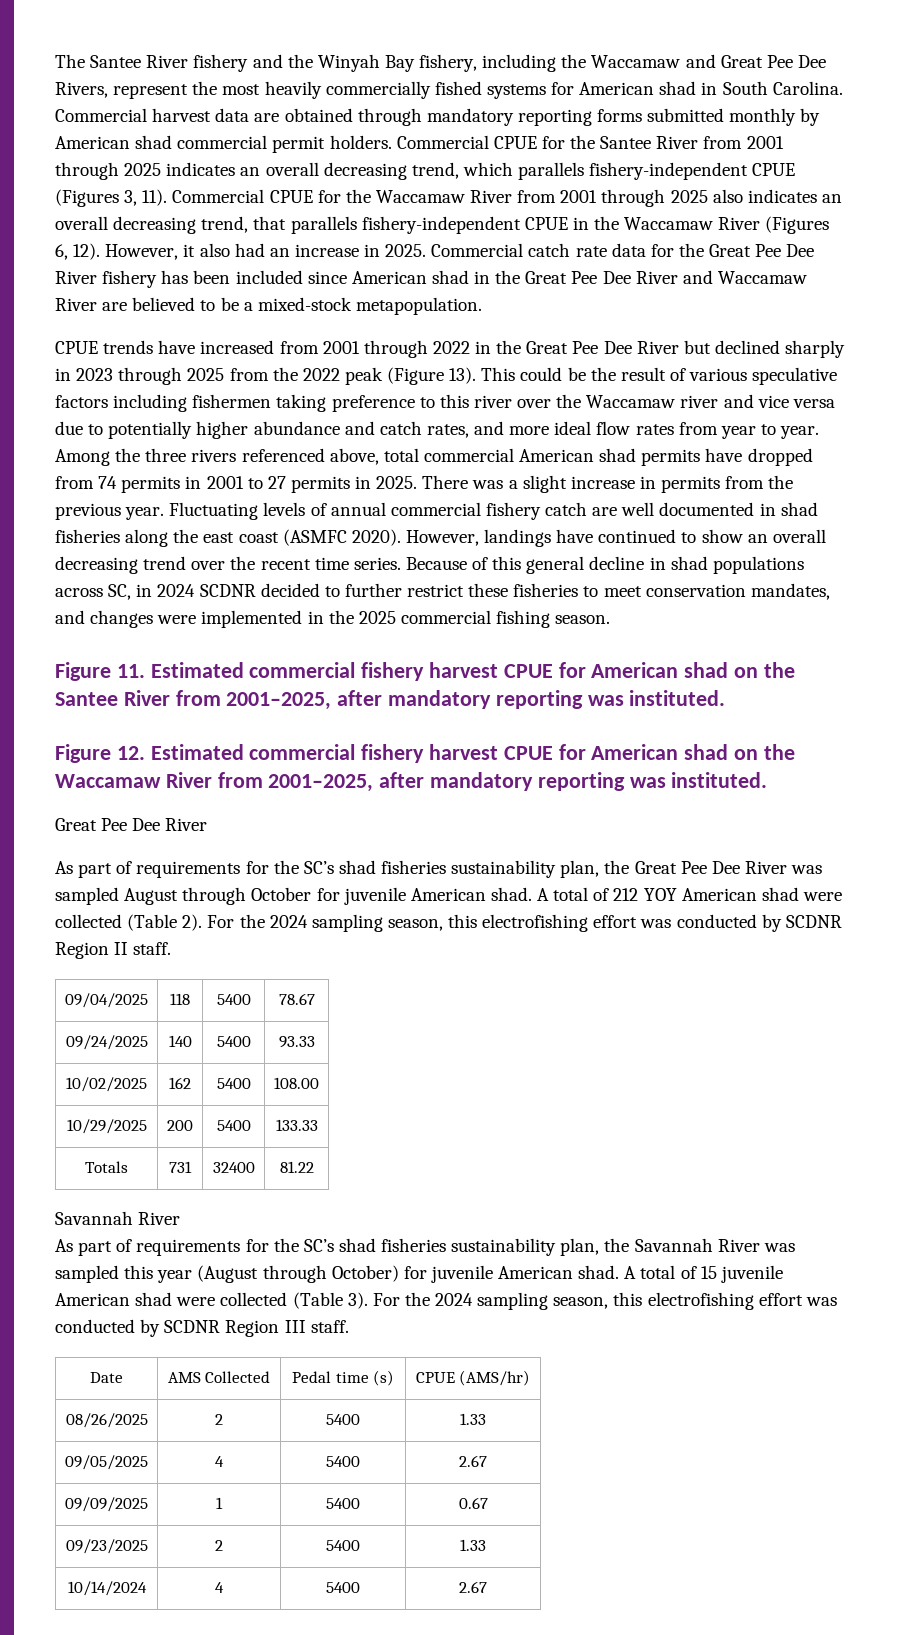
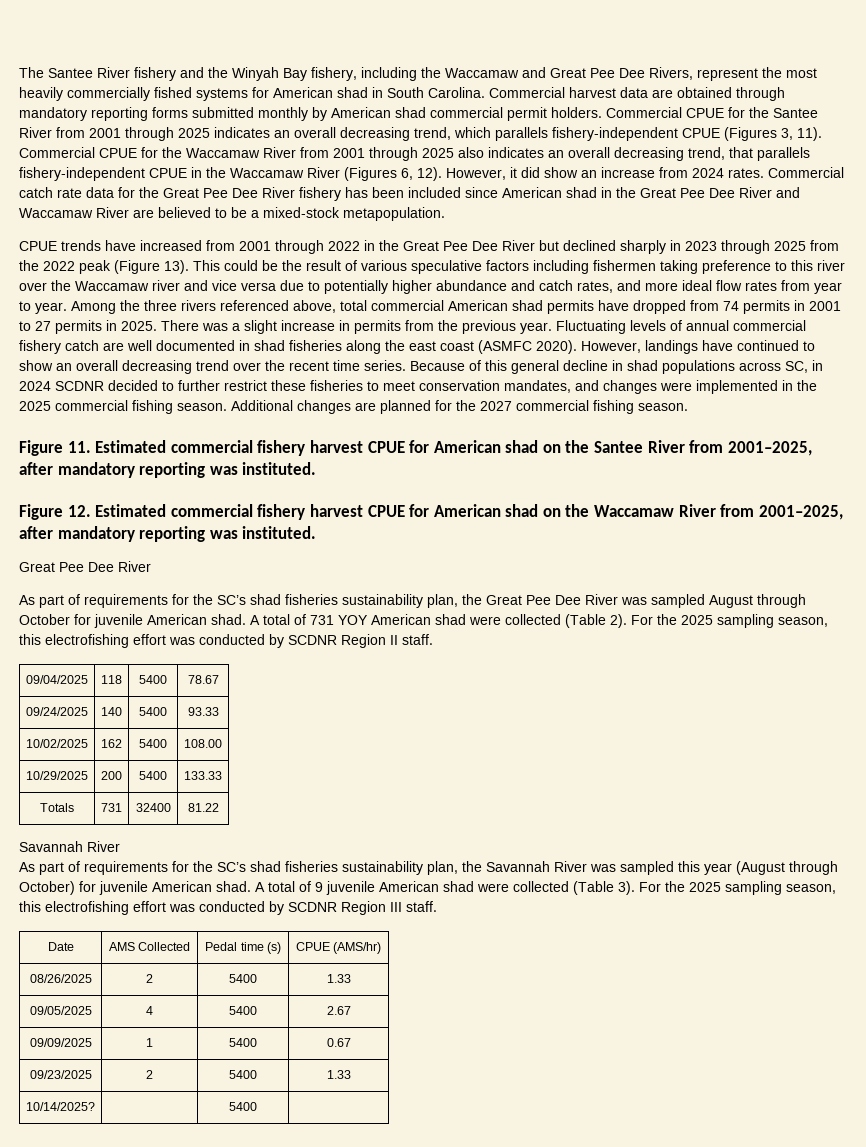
[199,243,427,257] also had an increase in 2025. -> [521,167,764,178] did show an increase from 2024 rates.
(611, 619) none -> [231,400,688,414] Additional changes are planned for the 2027 commercial fishing season.
[613,888,639,901] 212 -> [310,615,334,625] 731
[269,915,308,928] 2024 -> [681,615,713,625] 2025
[700,1266,717,1279] 15 -> [315,882,323,892] 9
[435,1293,474,1306] 2024 -> [689,882,721,892] 2025
[67,1581,147,1596] [215,1582,224,1593] [326,1582,360,1593] [459,1581,487,1593] 10/14/2024 | 4 | 5400 | 2.67 -> [26,1102,95,1111] [229,1102,257,1111] 10/14/2025? | | 5400 |

